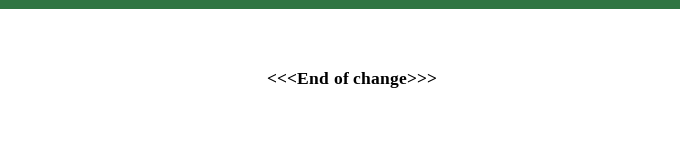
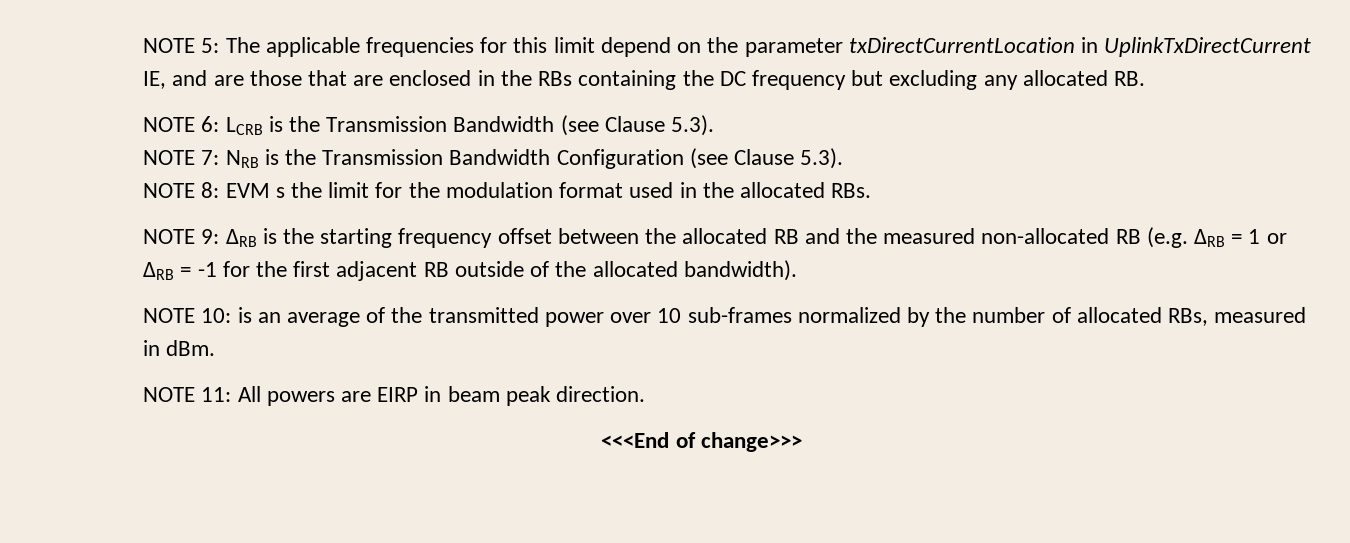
(266, 78) none -> [143,37,1312,57] [143,70,1145,90] [143,115,715,136] [143,148,844,169] [143,182,872,198] [143,227,1287,248] [143,260,797,281] [143,307,1307,327] [143,340,216,356] [143,386,646,406] NOTE 5: The applicable frequencies for this limit depend on the parameter txDirectCurrentLocation in UplinkTxDirectCurrent IE, and are those that are enclosed in the RBs containing the DC frequency but excluding any allocated RB. // NOTE 6: LCRB is the Transmission Bandwidth (see Clause 5.3). // NOTE 7: NRB is the Transmission Bandwidth Configuration (see Clause 5.3). // NOTE 8: EVM s the limit for the modulation format used in the allocated RBs. // NOTE 9: ΔRB is the starting frequency offset between the allocated RB and the measured non-allocated RB (e.g. ΔRB = 1 or ΔRB = -1 for the first adjacent RB outside of the allocated bandwidth). // NOTE 10: is an average of the transmitted power over 10 sub-frames normalized by the number of allocated RBs, measured in dBm. // NOTE 11: All powers are EIRP in beam peak direction. //

